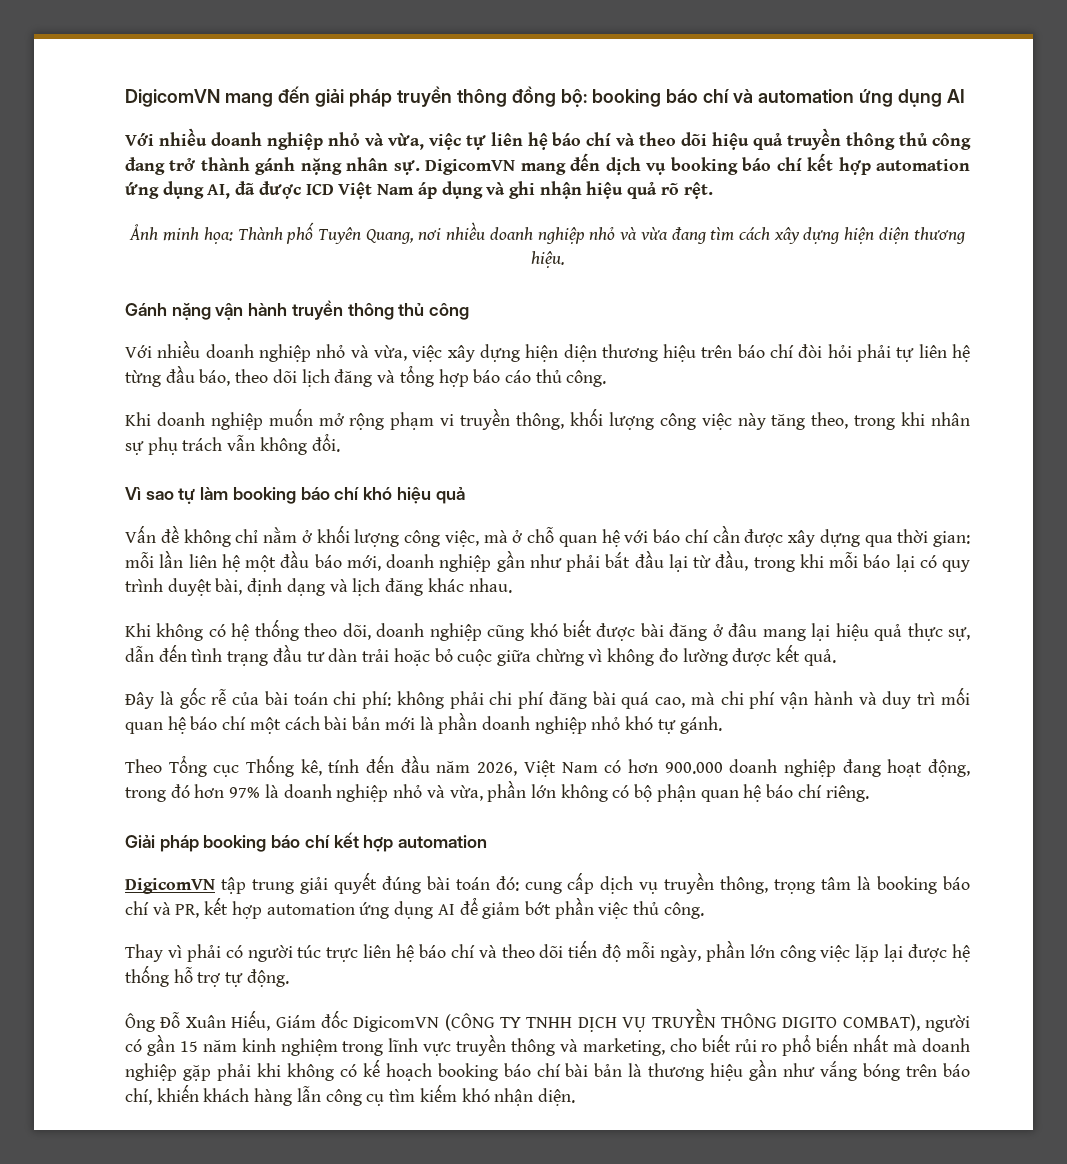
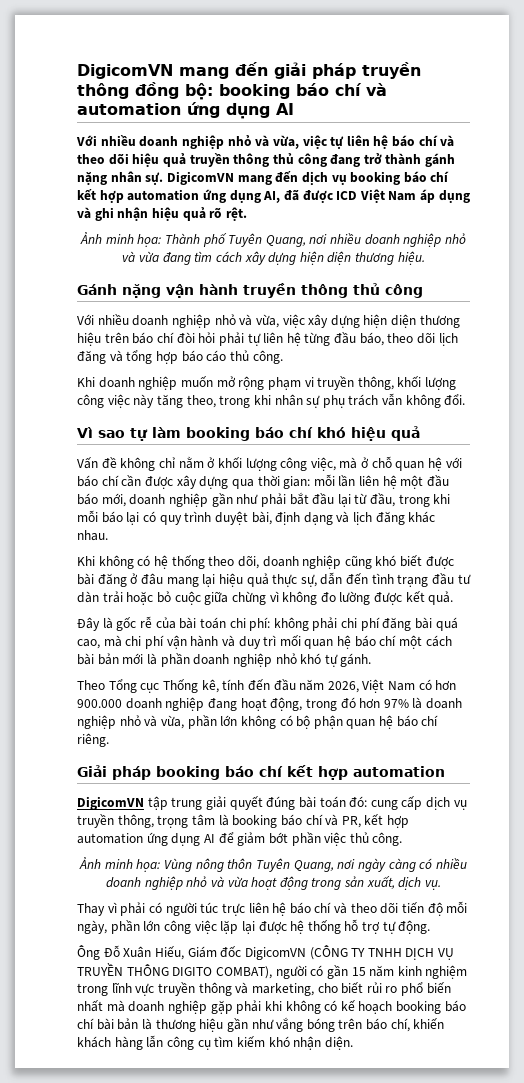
(704, 910) none -> [79,857,467,872] [105,876,442,890] // Ảnh minh họa: Vùng nông thôn Tuyên Quang, nơi ngày càng có nhiều doanh nghiệp nhỏ và vừa hoạt động trong sản xuất, dịch vụ.

